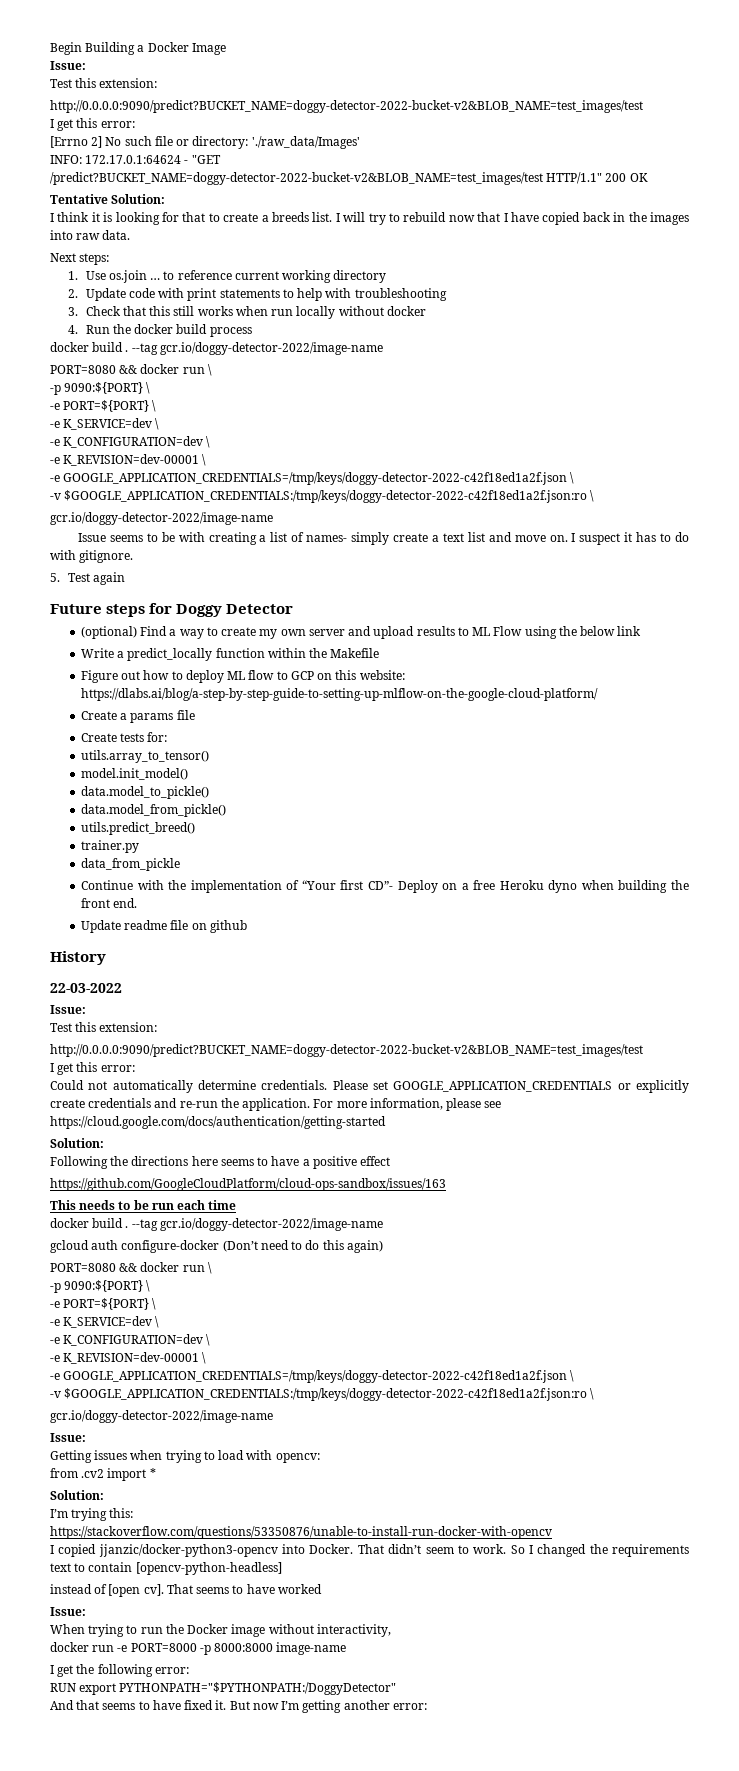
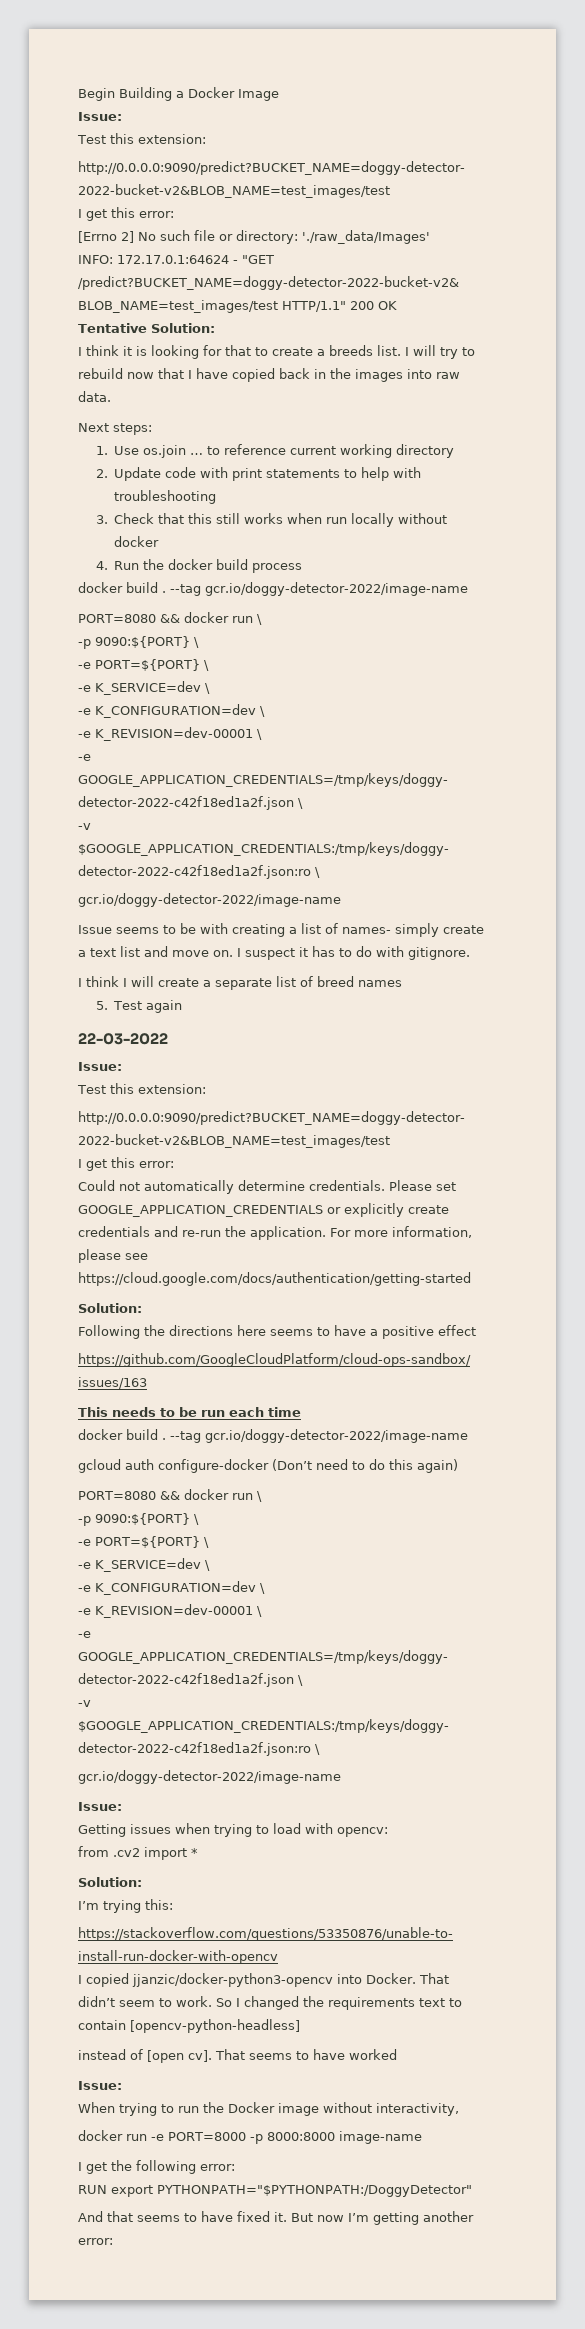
[50,572,126,585] [50,603,294,617] [80,626,642,639] [80,648,380,661] [80,670,405,683] [80,688,598,701] [80,710,195,723] [80,732,168,742] [80,750,209,763] [80,768,188,780] [80,786,209,799] [80,804,226,817] [80,822,195,835] [80,840,139,853] [80,858,180,871] [80,880,689,893] [80,898,138,908] [80,920,247,933] [50,951,106,965] 5. Test again // Future steps for Doggy Detector // (optional) Find a way to create my own server and upload results to ML Flow using the below link // Write a predict_locally function within the Makefile // Figure out how to deploy ML flow to GCP on this website: https://dlabs.ai/blog/a-step-by-step-guide-to-setting-up-mlflow-on-the-google-cloud-platform/ // Create a params file // Create tests for: // utils.array_to_tensor() // model.init_model() // data.model_to_pickle() // data.model_from_pickle() // utils.predict_breed() // trainer.py // data_from_pickle // Continue with the implementation of “Your first CD”- Deploy on a free Heroku dyno when building the front end. // Update readme file on github // History -> [78,976,402,990] [95,1000,183,1013] I think I will create a separate list of breed names // 5. Test again

